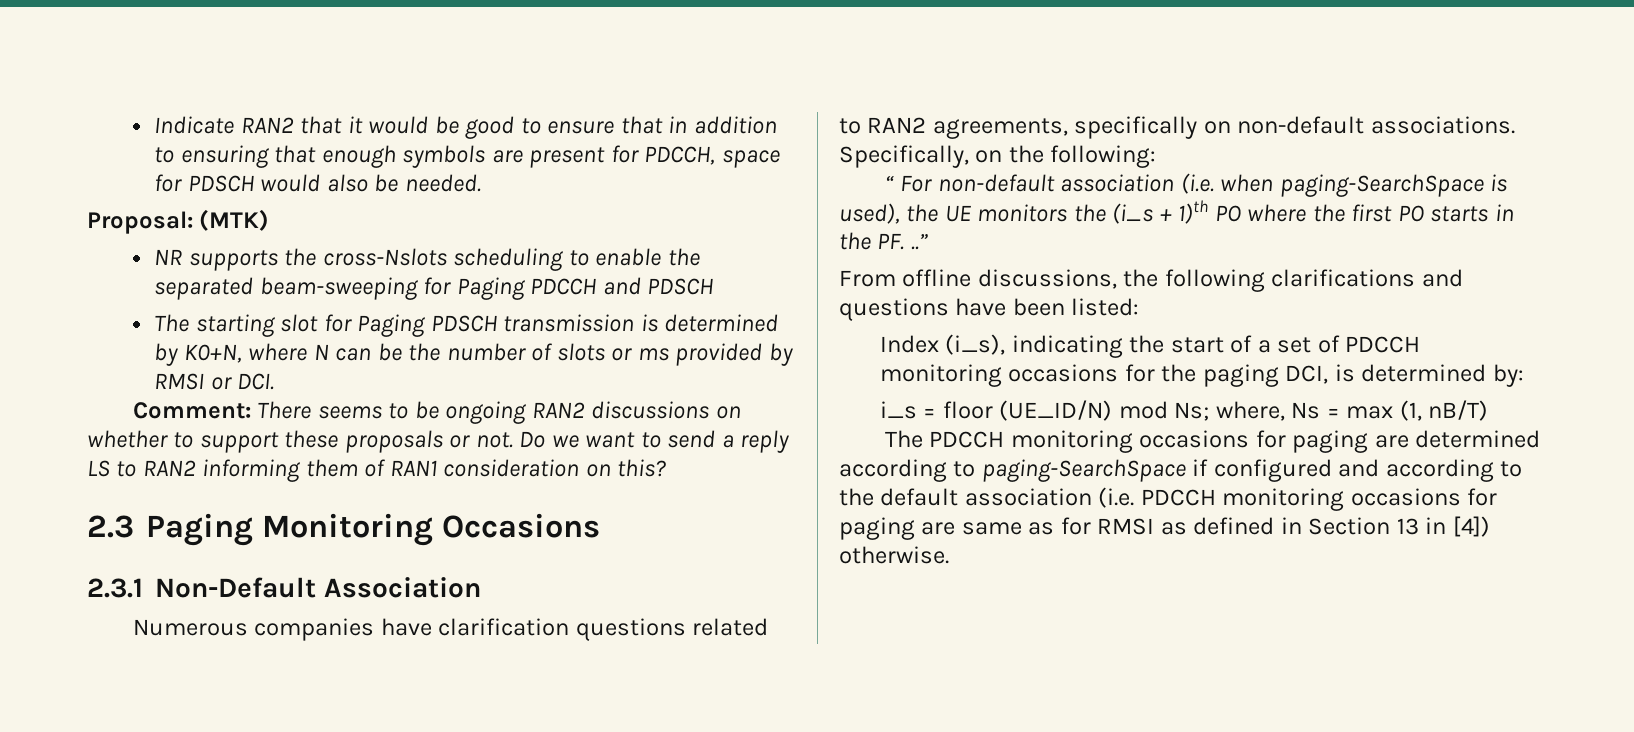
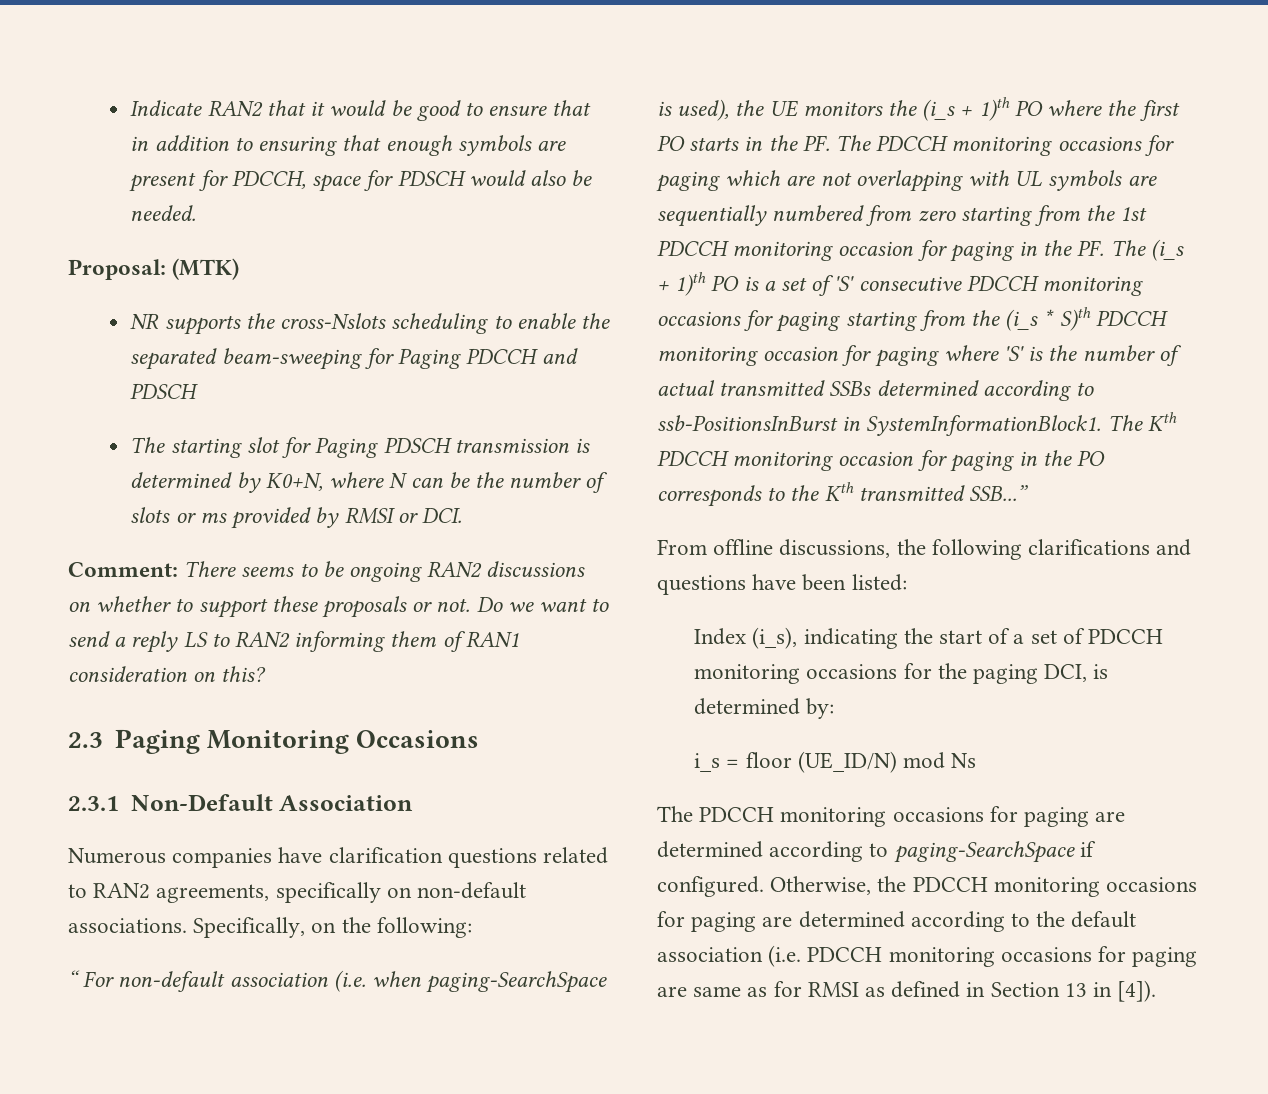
[910,233,928,250] ..” -> [836,135,1174,156] [656,170,1157,192] [657,205,1148,227] [657,239,1184,262] [657,272,1144,296] [657,307,1168,332] [657,345,1182,367] [657,380,1095,401] [657,412,1177,436] [657,450,1106,472] [657,482,1029,507] The PDCCH monitoring occasions for paging which are not overlapping with UL symbols are sequentially numbered from zero starting from the 1st PDCCH monitoring occasion for paging in the PF. The (i_s + 1)th PO is a set of 'S' consecutive PDCCH monitoring occasions for paging starting from the (i_s * S)th PDCCH monitoring occasion for paging where 'S' is the number of actual transmitted SSBs determined according to ssb-PositionsInBurst in SystemInformationBlock1. The Kth PDCCH monitoring occasion for paging in the PO corresponds to the Kth transmitted SSB...”
[1174,401,1285,421] Ns; where, -> (945, 760) none
[1326,400,1489,421] = max (1, nB/T) -> (977, 760) none
[1213,459,1380,482] configured and -> [657,876,1198,897] [657,911,905,932] configured. Otherwise, the PDCCH monitoring occasions for paging are determined
[1452,516,1490,537] [839,546,949,564] [4]) otherwise. -> [1117,980,1157,1002] [4]).

